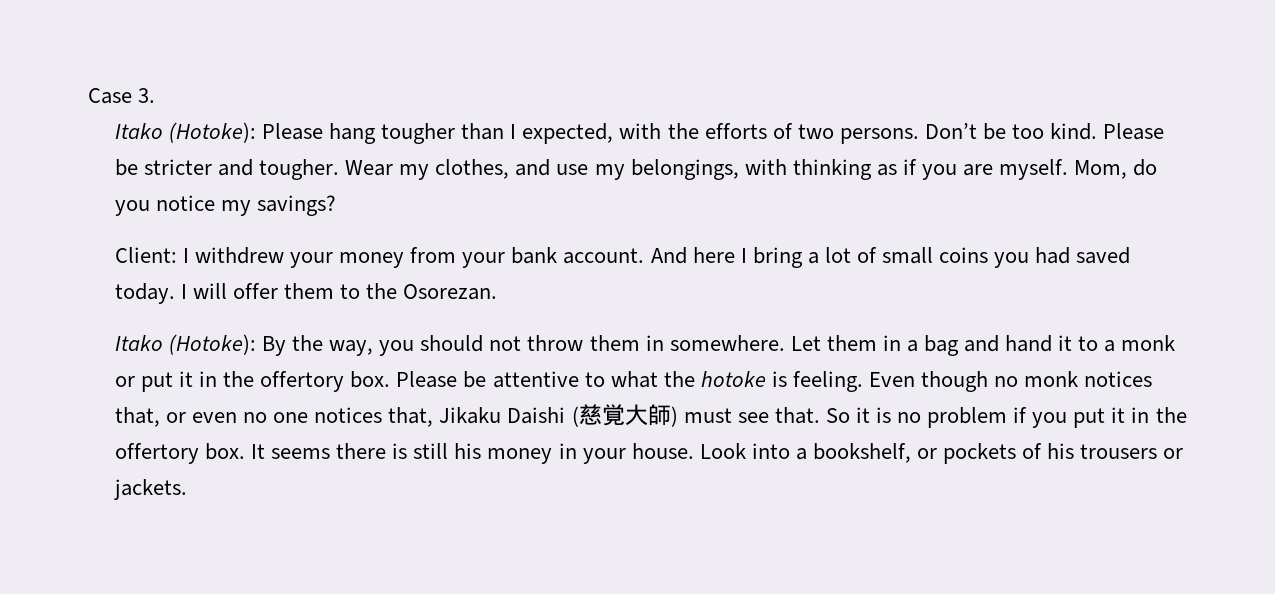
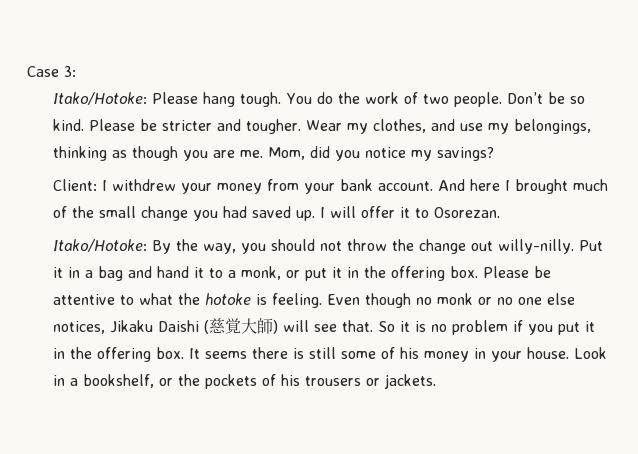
[138,88,156,103] [114,122,767,144] 3. // Itako (Hotoke): Please hang tougher than I expected, with the efforts -> [64,66,76,77] [53,92,400,107] 3: // Itako/Hotoke: Please hang tough. You do the work
[839,128,919,144] persons. -> [454,92,503,107] people.
[1012,124,1045,139] too -> [570,96,586,104] so
[744,159,787,175] with -> (592, 126) none
[902,159,917,175] if -> [132,146,179,161] though
[999,159,1158,180] myself. Mom, do -> [240,146,331,160] me. Mom, did
[752,247,989,268] bring a lot of small coins -> [515,179,609,194] [53,206,189,221] brought much of the small change
[114,283,175,304] today. -> [296,210,316,221] up.
[284,283,398,299] them to the -> [400,207,430,218] it to
[114,334,256,355] Itako (Hotoke): -> [53,239,148,252] Itako/Hotoke:
[589,335,877,351] them in somewhere. Let them -> [392,239,604,254] [53,267,64,278] the change out willy-nilly. Put it
[1121,335,1176,351] monk -> [241,266,282,280] monk,
[260,371,345,392] offertory -> [391,266,446,281] offering
[1084,371,1153,387] [114,407,434,427] notices that, or even no one notices that, -> [478,293,576,305] [53,321,106,334] or no one else notices,
[683,408,732,423] must -> [283,320,310,332] will
[114,443,199,464] offertory -> [97,347,152,362] offering
(449, 451) none -> [341,347,396,359] some of
[751,443,790,459] into -> [53,375,66,386] in
(938, 453) none -> [178,374,201,386] the

